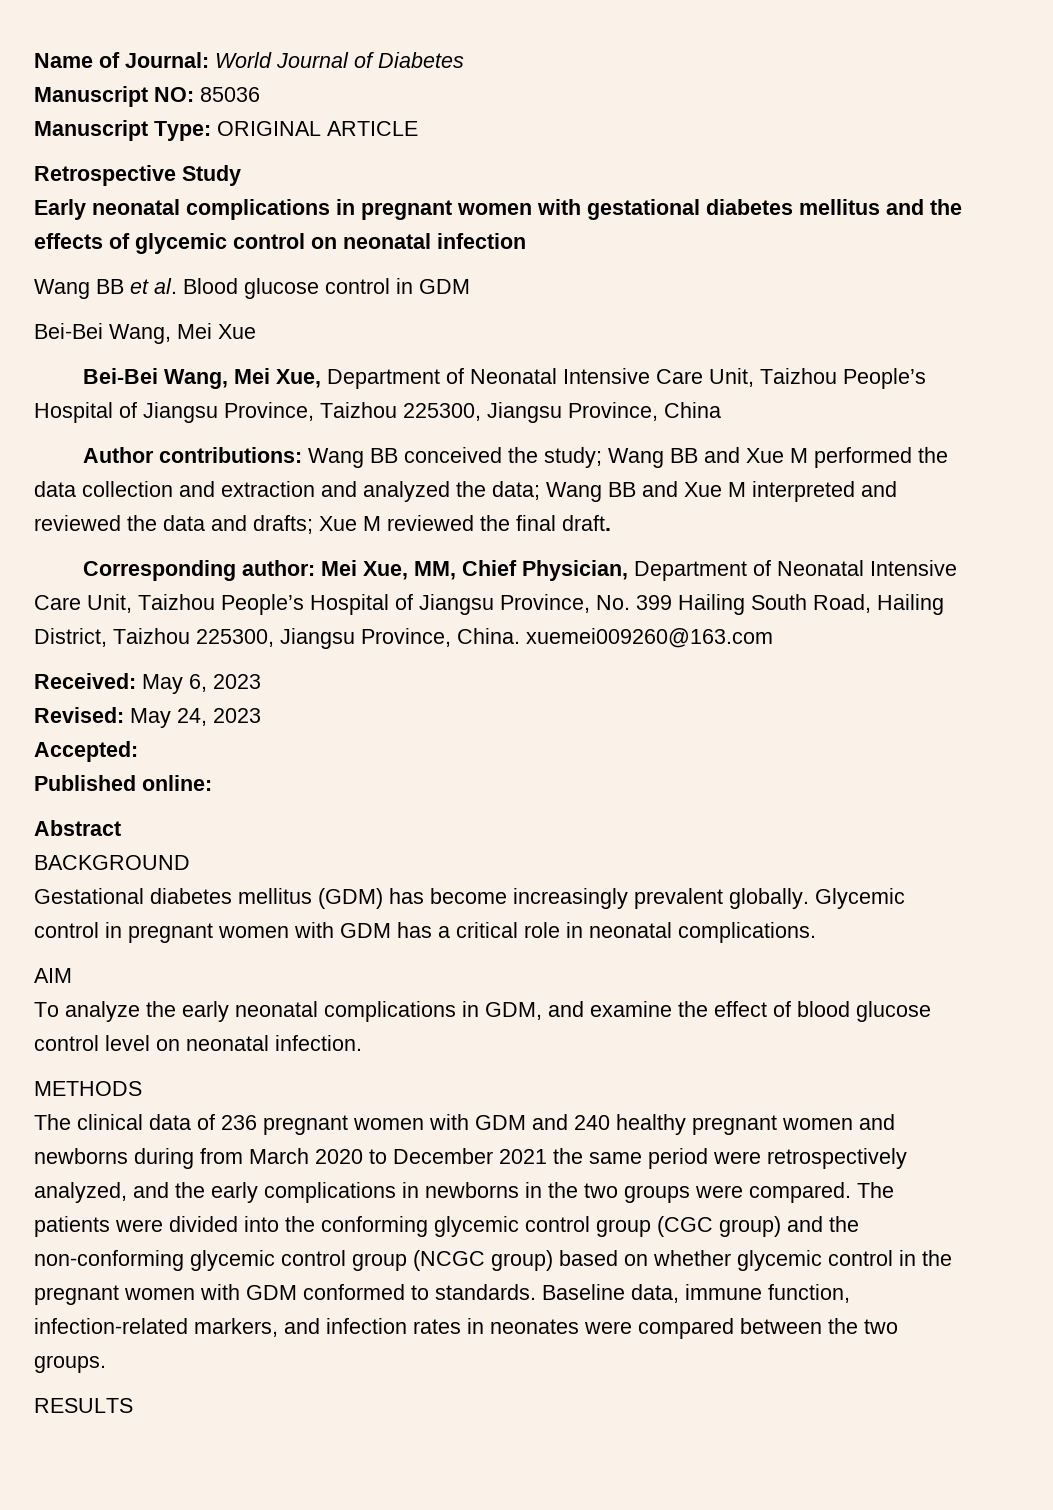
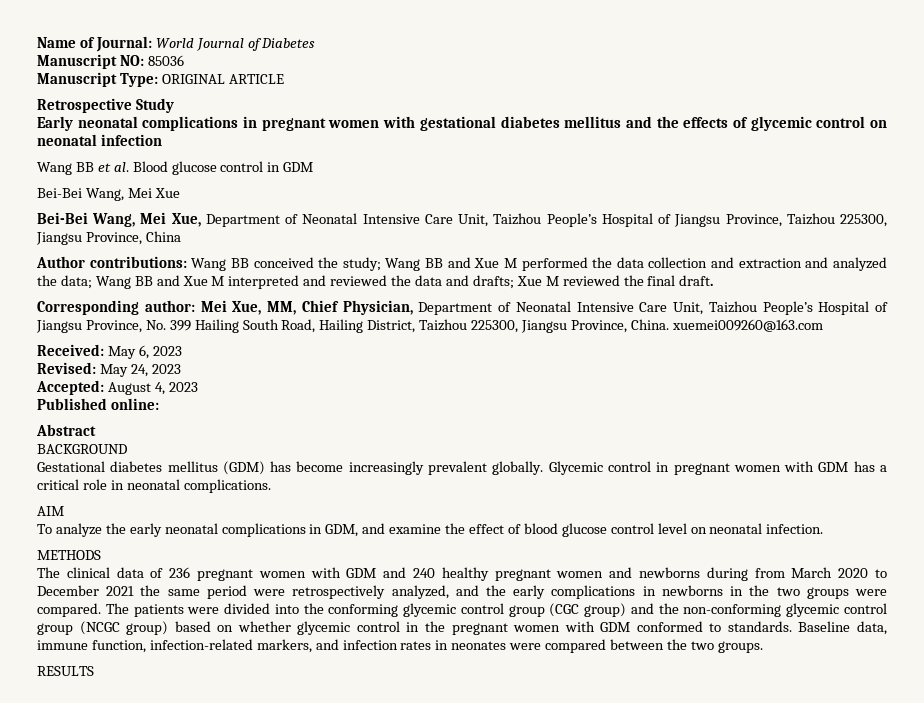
(138, 751) none -> [107,382,198,395] August 4, 2023

